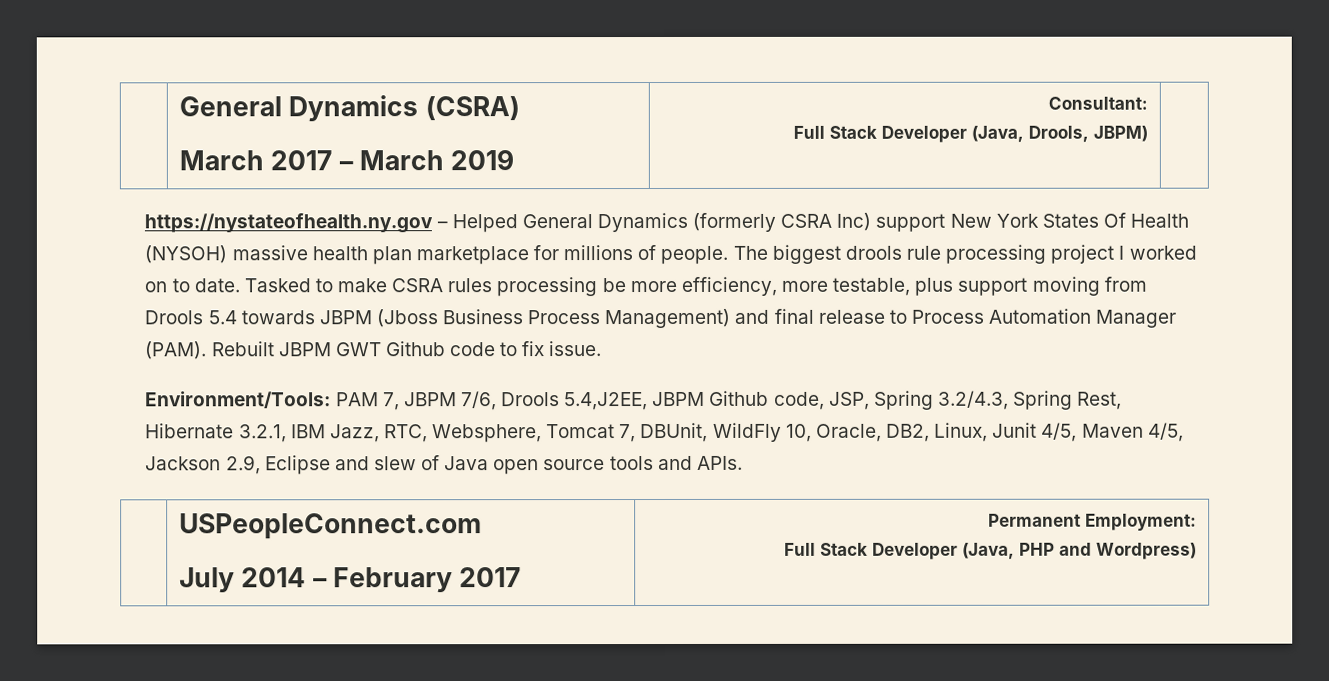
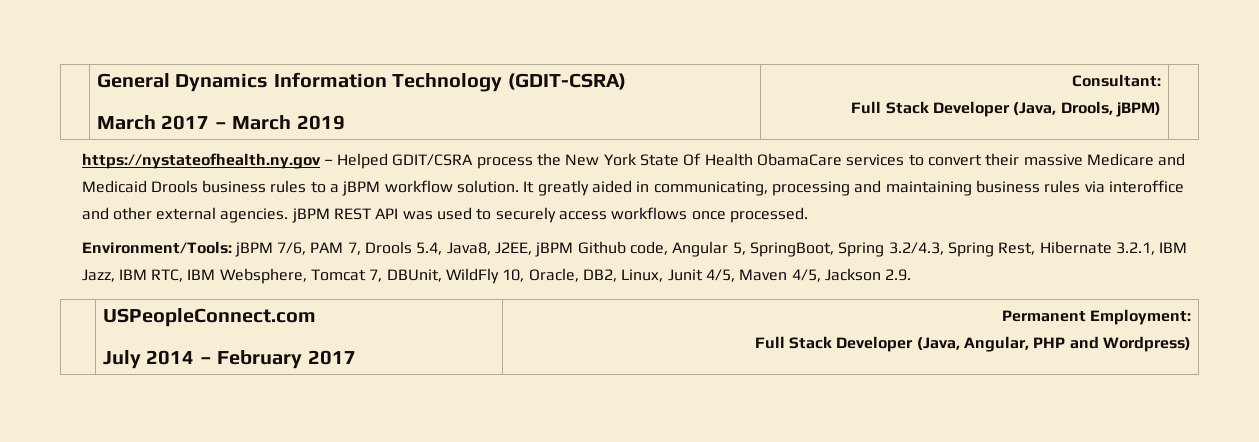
[179,95,520,123] | General Dynamics (CSRA) -> [96,72,626,92] | General Dynamics Information Technology (GDIT-CSRA)
[1092,125,1148,142] JBPM) -> [1116,102,1162,117] jBPM)
[521,212,946,233] General Dynamics (formerly CSRA Inc) support -> [392,153,562,169] GDIT/CSRA process the
[1041,213,1099,228] States -> [640,154,680,166] State
[144,244,1197,265] [144,276,1147,297] [144,308,1177,329] [145,341,603,360] [145,390,870,411] (NYSOH) massive health plan marketplace for millions of people. The biggest drools rule processing project I worked on to date. Tasked to make CSRA rules processing be more efficiency, more testable, plus support moving from Drools 5.4 towards JBPM (Jboss Business Process Management) and final release to Process Automation Manager (PAM). Rebuilt JBPM GWT Github code to fix issue. // Environment/Tools: PAM 7, JBPM 7/6, Drools 5.4,J2EE, JBPM Github code, JSP, -> [757,153,1186,166] [81,180,1184,196] [81,207,808,223] [81,241,834,257] ObamaCare services to convert their massive Medicare and Medicaid Drools business rules to a jBPM workflow solution. It greatly aided in communicating, processing and maintaining business rules via interoffice and other external agencies. jBPM REST API was used to securely access workflows once processed. // Environment/Tools: jBPM 7/6, PAM 7, Drools 5.4, Java8, J2EE, jBPM Github code, Angular 5, SpringBoot,
[383,424,428,443] RTC, -> [118,269,216,282] IBM RTC, IBM
[225,455,743,475] 2.9, Eclipse and slew of Java open source tools and APIs. -> [885,269,912,281] 2.9.
(1015, 551) none -> [964,336,1030,352] Angular,

